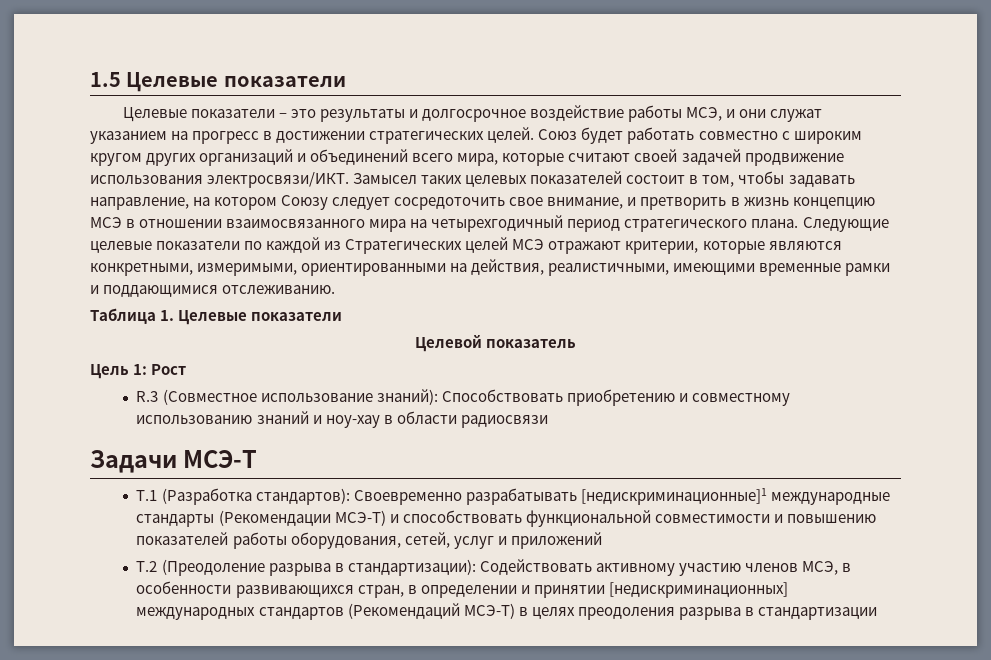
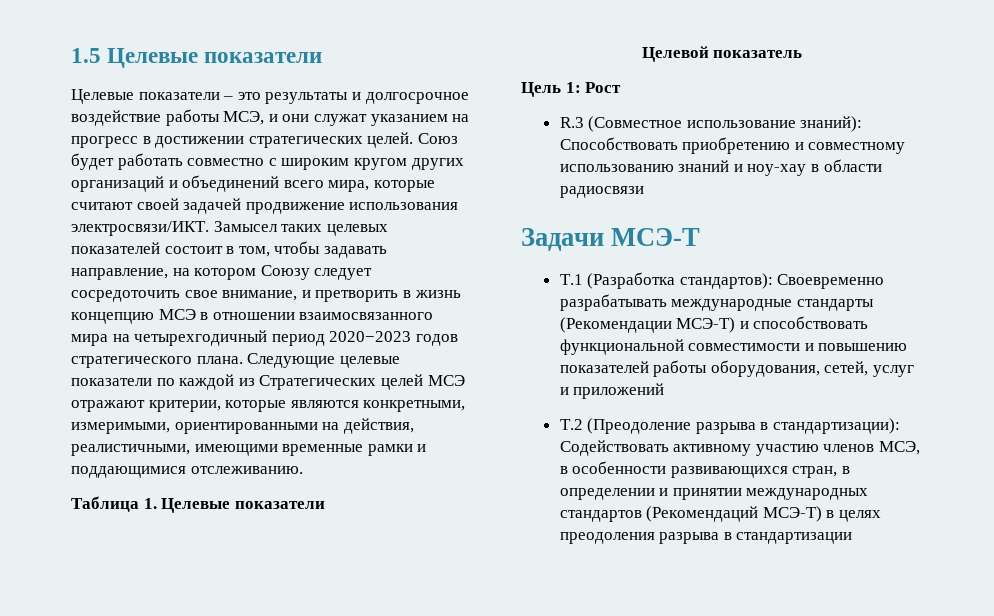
(621, 225) none -> [329,331,458,346] 2020−2023 годов
[580,488,767,505] [недискриминационные]1 -> (667, 302) none
[608,582,788,598] [недискриминационных] -> (742, 494) none

